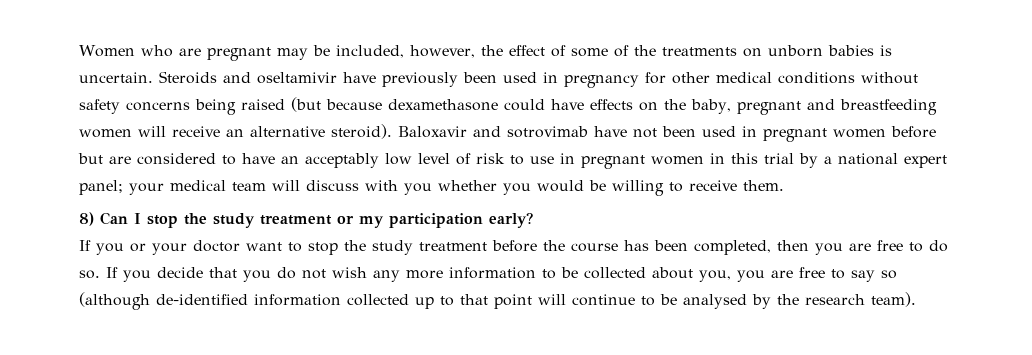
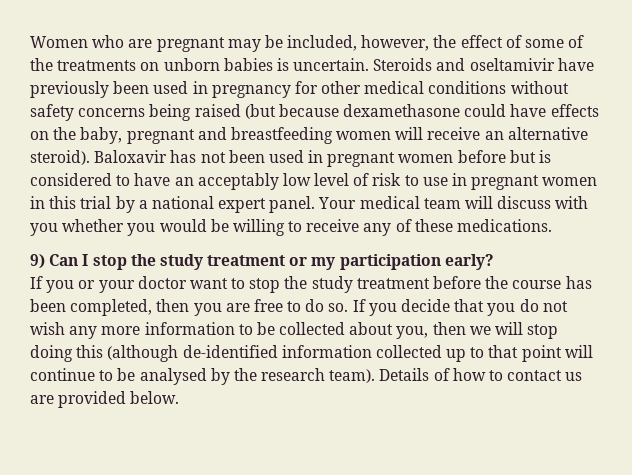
[473,126,627,138] and sotrovimab have -> [170,150,197,163] has
[109,156,131,164] are -> [539,150,552,163] is
[79,180,164,195] panel; your -> [269,196,357,213] panel. Your
[743,180,784,191] [79,212,94,226] them. // 8) -> [363,219,553,236] [30,254,45,269] any of these medications. // 9)
[737,267,897,282] you are free to say so -> [432,322,559,339] [30,345,104,362] then we will stop doing this
(916, 299) none -> [379,368,583,381] [30,391,180,408] Details of how to contact us are provided below.

